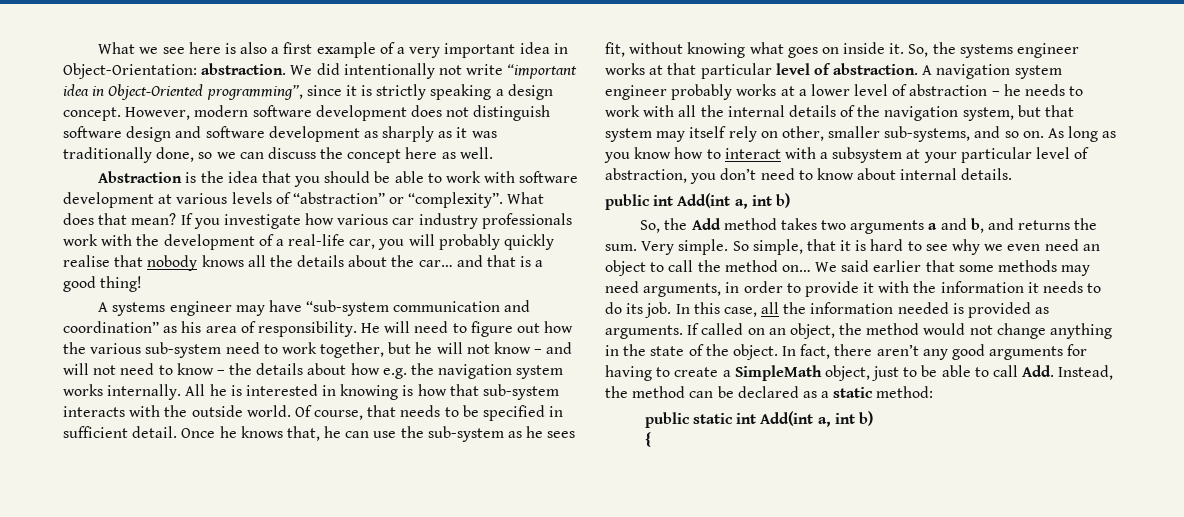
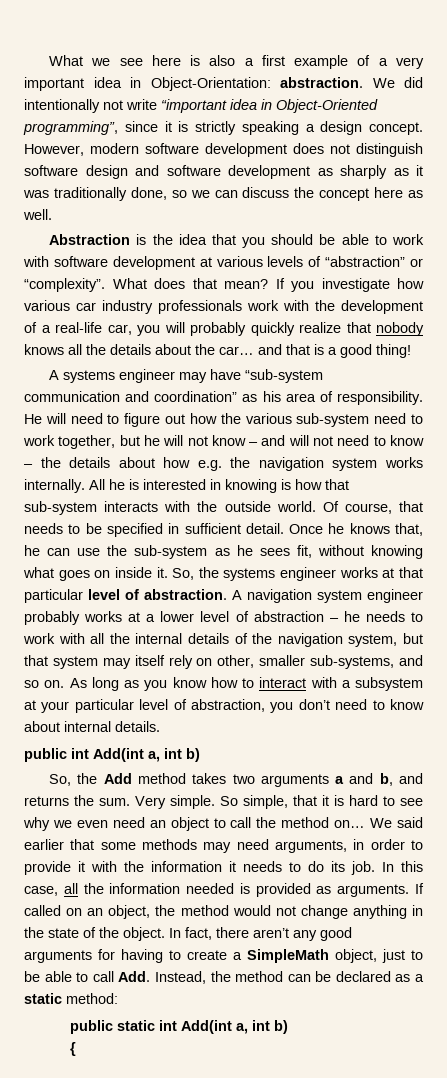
[63,255,110,267] realise -> [299,322,341,333] realize

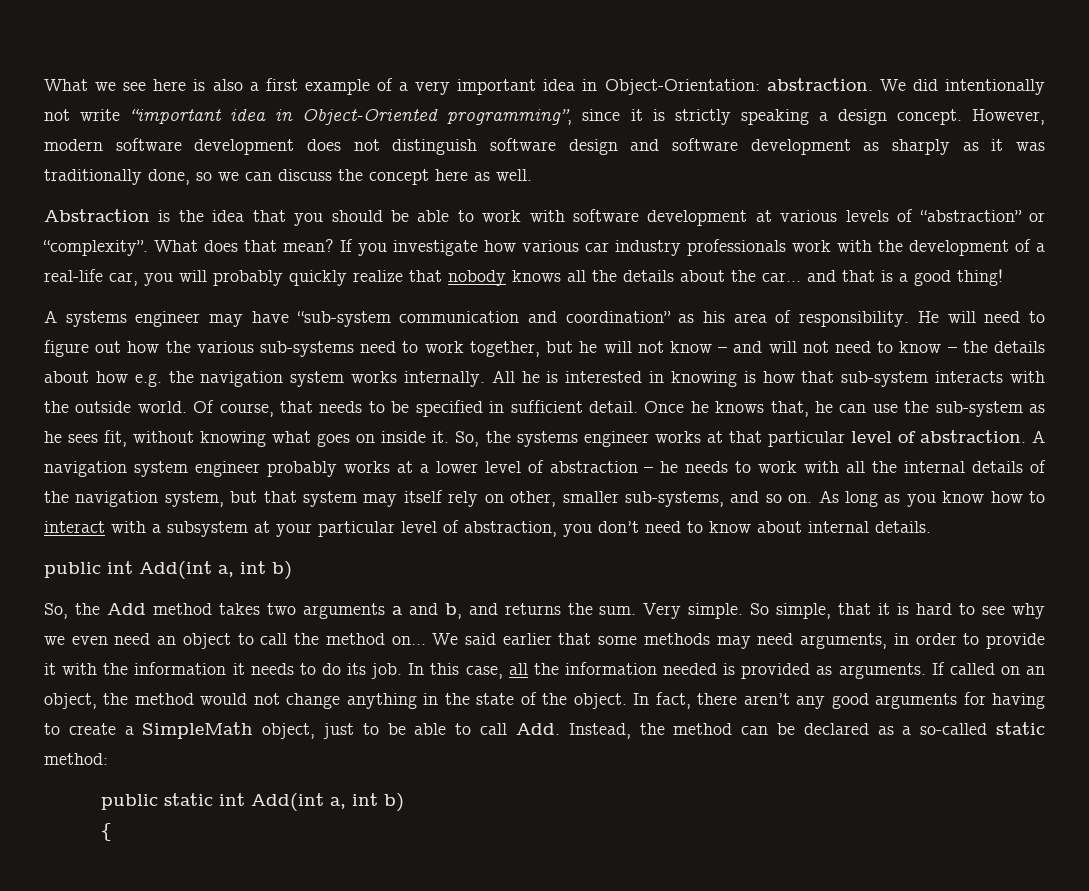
[296,413,370,427] sub-system -> [260,341,355,357] sub-systems
(424, 978) none -> [920,723,988,735] so-called

